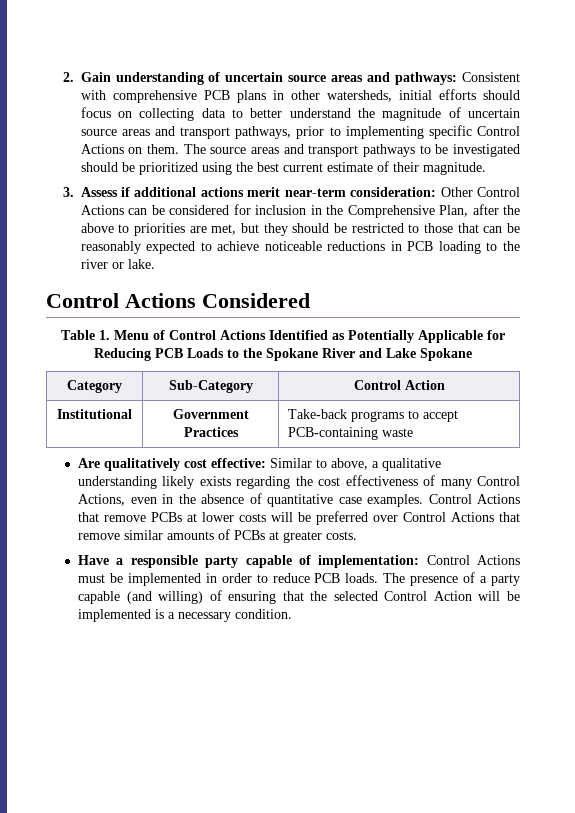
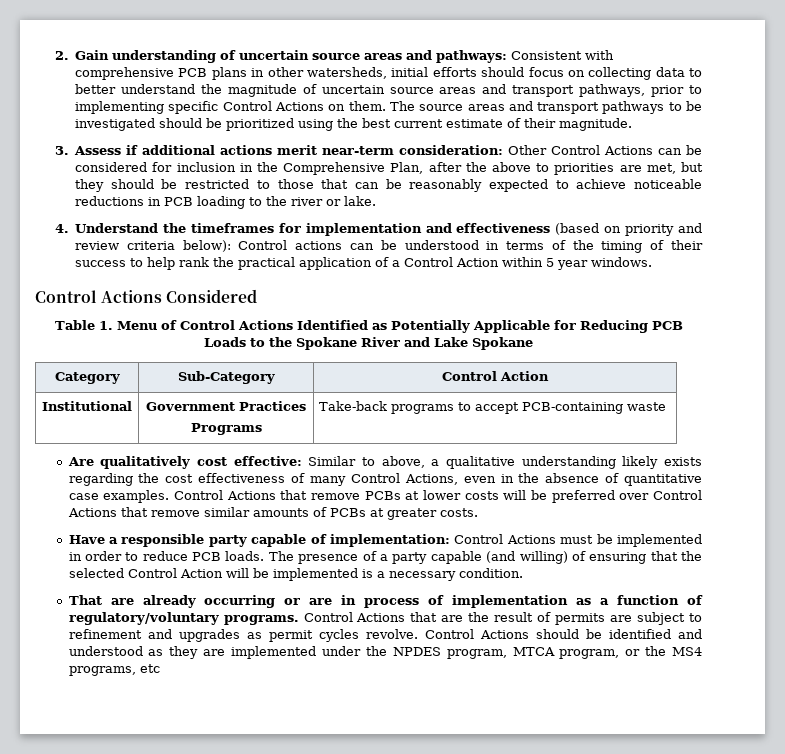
(155, 264) none -> [54,223,702,236] [75,240,704,253] [75,257,653,270] // 4. Understand the timeframes for implementation and effectiveness (based on priority and review criteria below): Control actions can be understood in terms of the timing of their success to help rank the practical application of a Control Action within 5 year windows.
(239, 432) none -> [190,423,262,435] // Programs
(293, 614) none -> [68,595,703,608] [68,612,702,625] [68,629,703,642] [68,646,702,659] [68,664,160,676] // That are already occurring or are in process of implementation as a function of regulatory/voluntary programs. Control Actions that are the result of permits are subject to refinement and upgrades as permit cycles revolve. Control Actions should be identified and understood as they are implemented under the NPDES program, MTCA program, or the MS4 programs, etc

